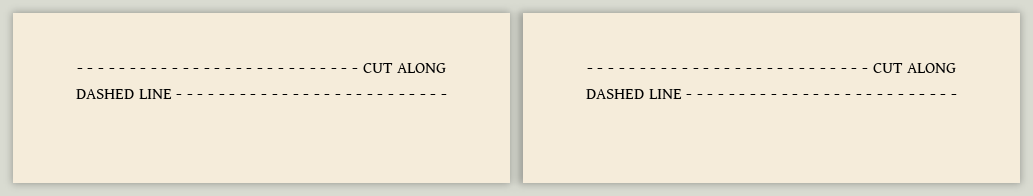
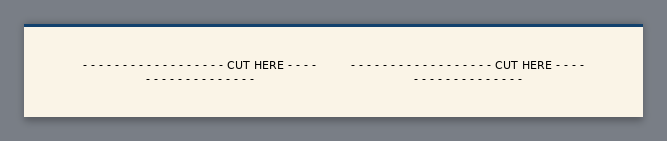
[267,63,447,73] [76,89,257,99] - - - - - - - - - CUT ALONG DASHED LINE - - - - - - - - -> [227,61,284,69] CUT HERE
[777,63,957,73] [586,89,682,99] - - - - - - - - - CUT ALONG DASHED LINE -> [495,61,552,69] CUT HERE
[876,94,957,99] - - - - - - - - -> (522, 81) none

